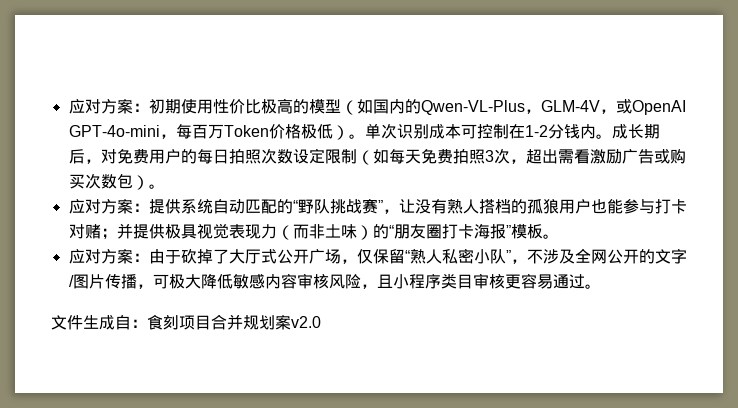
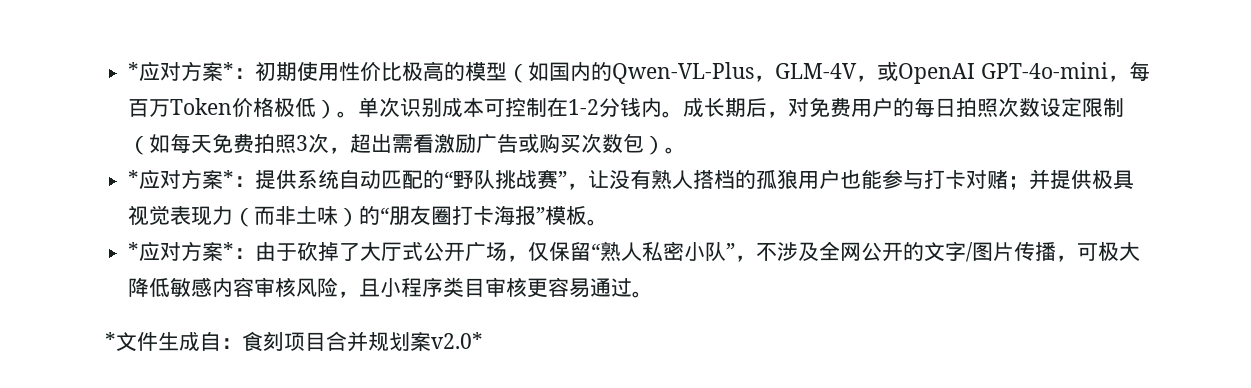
[68,99,133,114] 应对方案 -> [128,61,235,81] *应对方案*
[68,199,133,214] 应对方案 -> [128,169,235,189] *应对方案*
[68,249,133,264] 应对方案 -> [128,241,235,261] *应对方案*
(601, 286) none -> [105,332,116,349] *
[291,316,321,328] v2.0 -> [431,332,483,349] v2.0*

